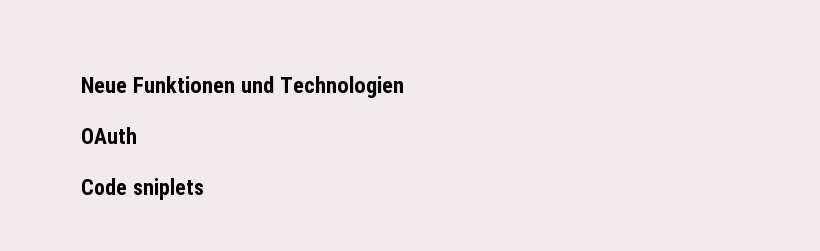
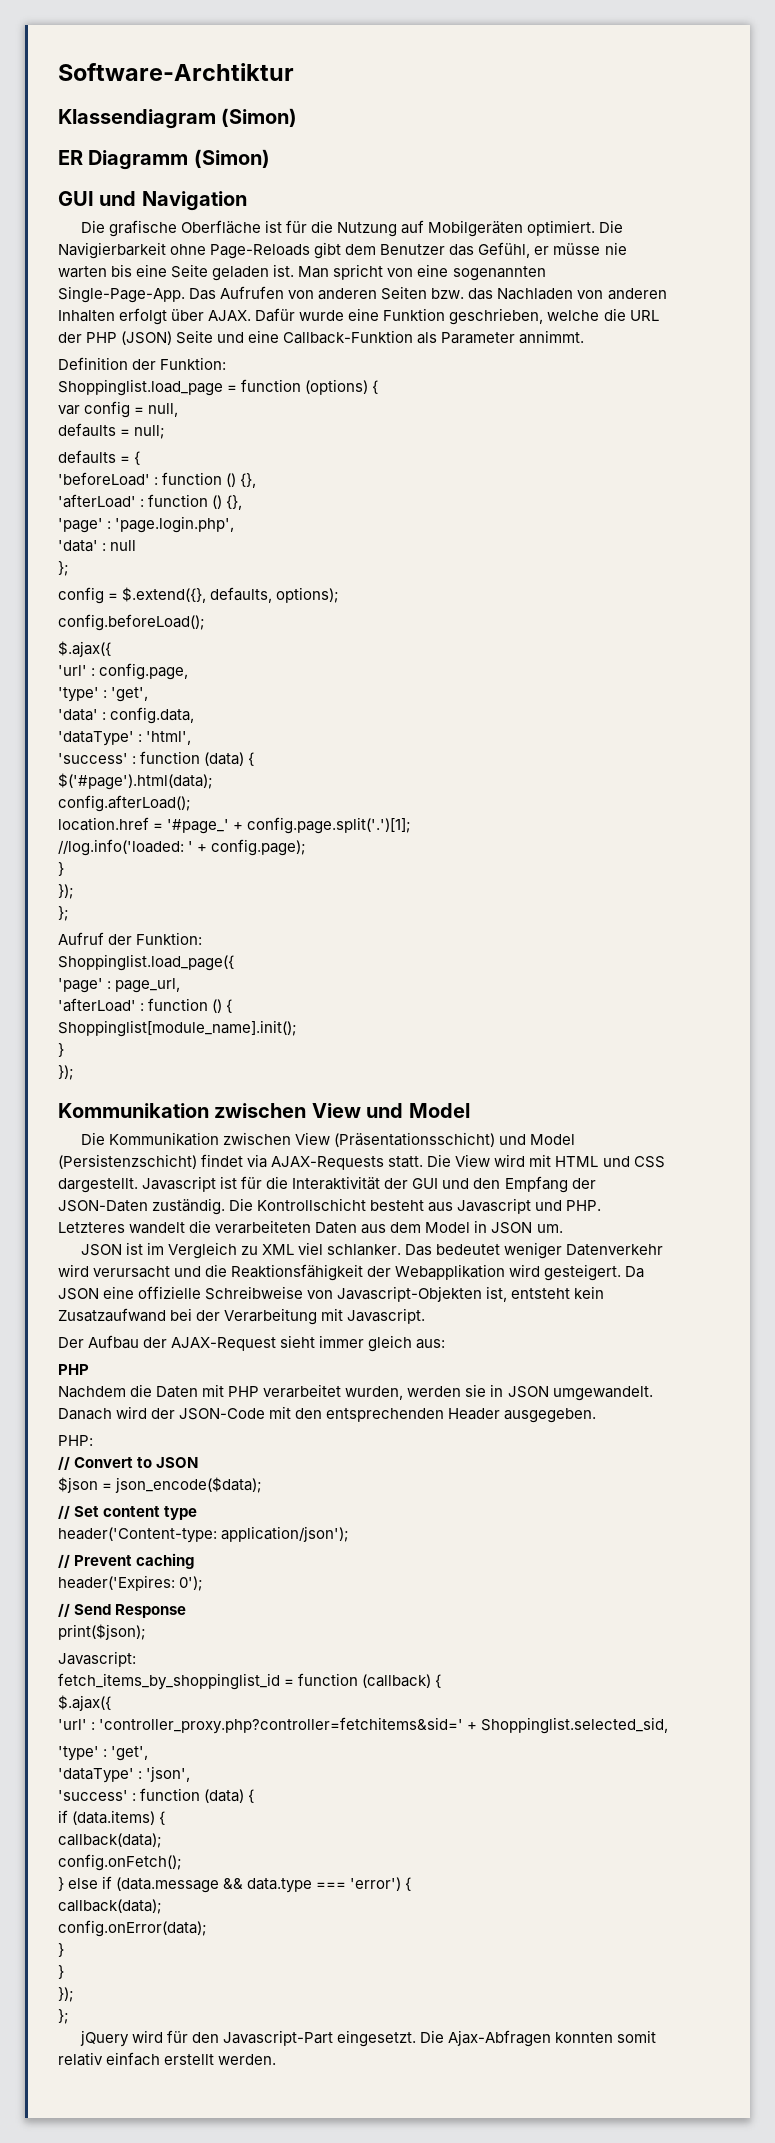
[81,76,405,98] [81,127,137,144] [81,178,204,200] Neue Funktionen und Technologien // OAuth // Code sniplets -> [58,63,294,81] [58,108,298,129] [58,149,270,170] [58,191,247,211] [80,220,624,237] [58,242,627,259] [58,264,546,281] [58,286,667,303] [58,308,659,325] [58,330,585,345] [58,357,227,370] [58,379,379,396] [58,401,179,418] [58,423,166,439] [58,450,141,465] [58,472,257,488] [58,494,243,510] [58,516,235,533] [58,540,137,552] [58,561,69,576] [58,587,340,604] [58,614,205,631] [58,641,111,657] [58,663,189,680] [58,687,149,702] [58,707,195,724] [58,731,192,746] [58,751,255,766] [58,773,213,790] [58,795,191,812] [58,817,412,834] [58,839,307,856] [58,862,64,876] [58,884,74,899] [58,906,69,921] [58,932,203,945] [58,954,234,971] [58,978,181,993] [58,998,233,1013] [58,1020,297,1037] [58,1043,64,1057] [58,1065,74,1080] [58,1103,470,1118] [80,1132,576,1147] [58,1154,665,1170] [58,1176,596,1193] [58,1198,602,1215] [58,1220,563,1234] [80,1242,664,1259] [58,1264,645,1281] [58,1286,605,1302] [58,1308,426,1325] [58,1335,446,1352] [58,1364,89,1375] [58,1384,653,1401] [58,1406,597,1423] [58,1435,93,1446] [58,1456,199,1470] [58,1477,263,1493] [58,1505,198,1520] [58,1526,350,1543] [58,1553,195,1569] [58,1575,204,1591] [58,1603,187,1618] [58,1624,146,1640] [58,1651,136,1667] [58,1673,442,1690] [58,1695,111,1711] [58,1717,669,1734] [58,1746,149,1761] [58,1766,191,1783] [58,1788,255,1803] [58,1810,166,1825] [58,1833,162,1848] [58,1854,182,1871] [58,1876,412,1893] [58,1899,162,1914] [58,1920,207,1937] [58,1943,64,1957] [58,1965,64,1979] [58,1987,74,2002] [58,2009,69,2024] [79,2030,657,2047] [58,2052,277,2066] Software-Archtiktur // Klassendiagram (Simon) // ER Diagramm (Simon) // GUI und Navigation // Die grafische Oberfläche ist für die Nutzung auf Mobilgeräten optimiert. Die Navigierbarkeit ohne Page-Reloads gibt dem Benutzer das Gefühl, er müsse nie warten bis eine Seite geladen ist. Man spricht von eine sogenannten Single-Page-App. Das Aufrufen von anderen Seiten bzw. das Nachladen von anderen Inhalten erfolgt über AJAX. Dafür wurde eine Funktion geschrieben, welche die URL der PHP (JSON) Seite und eine Callback-Funktion als Parameter annimmt. // Definition der Funktion: // Shoppinglist.load_page = function (options) { // var config = null, // defaults = null; // defaults = { // 'beforeLoad' : function () {}, // 'afterLoad' : function () {}, // 'page' : 'page.login.php', // 'data' : null // }; // config = $.extend({}, defaults, options); // config.beforeLoad(); // $.ajax({ // 'url' : config.page, // 'type' : 'get', // 'data' : config.data, // 'dataType' : 'html', // 'success' : function (data) { // $('#page').html(data); // config.afterLoad(); // location.href = '#page_' + config.page.split('.')[1]; // //log.info('loaded: ' + config.page); // } // }); // }; // Aufruf der Funktion: // Shoppinglist.load_page({ // 'page' : page_url, // 'afterLoad' : function () { // Shoppinglist[module_name].init(); // } // }); // Kommunikation zwischen View und Model // Die Kommunikation zwischen View (Präsentationsschicht) und Model (Persistenzschicht) findet via AJAX-Requests statt. Die View wird mit HTML und CSS dargestellt. Javascript ist für die Interaktivität der GUI und den Empfang der JSON-Daten zuständig. Die Kontrollschicht besteht aus Javascript und PHP. Letzteres wandelt die verarbeiteten Daten aus dem Model in JSON um. // JSON ist im Vergleich zu XML viel schlanker. Das bedeutet weniger Datenverkehr wird verursacht und die Reaktionsfähigkeit der Webapplikation wird gesteigert. Da JSON eine offizielle Schreibweise von Javascript-Objekten ist, entsteht kein Zusatzaufwand bei der Verarbeitung mit Javascript. // Der Aufbau der AJAX-Request sieht immer gleich aus: // PHP // Nachdem die Daten mit PHP verarbeitet wurden, werden sie in JSON umgewandelt. Danach wird der JSON-Code mit den entsprechenden Header ausgegeben. // PHP: // // Convert to JSON // $json = json_encode($data); // // Set content type // header('Content-type: application/json'); // // Prevent caching // header('Expires: 0'); // // Send Response // print($json); // Javascript: // fetch_items_by_shoppinglist_id = function (callback) { // $.ajax({ // 'url' : 'controller_proxy.php?controller=fetchitems&sid=' + Shoppinglist.selected_sid, // 'type' : 'get', // 'dataType' : 'json', // 'success' : function (data) { // if (data.items) { // callback(data); // config.onFetch(); // } else if (data.message && data.type === 'error') { // callback(data); // config.onError(data); // } // } // }); // }; // jQuery wird für den Javascript-Part eingesetzt. Die Ajax-Abfragen konnten somit relativ einfach erstellt werden.

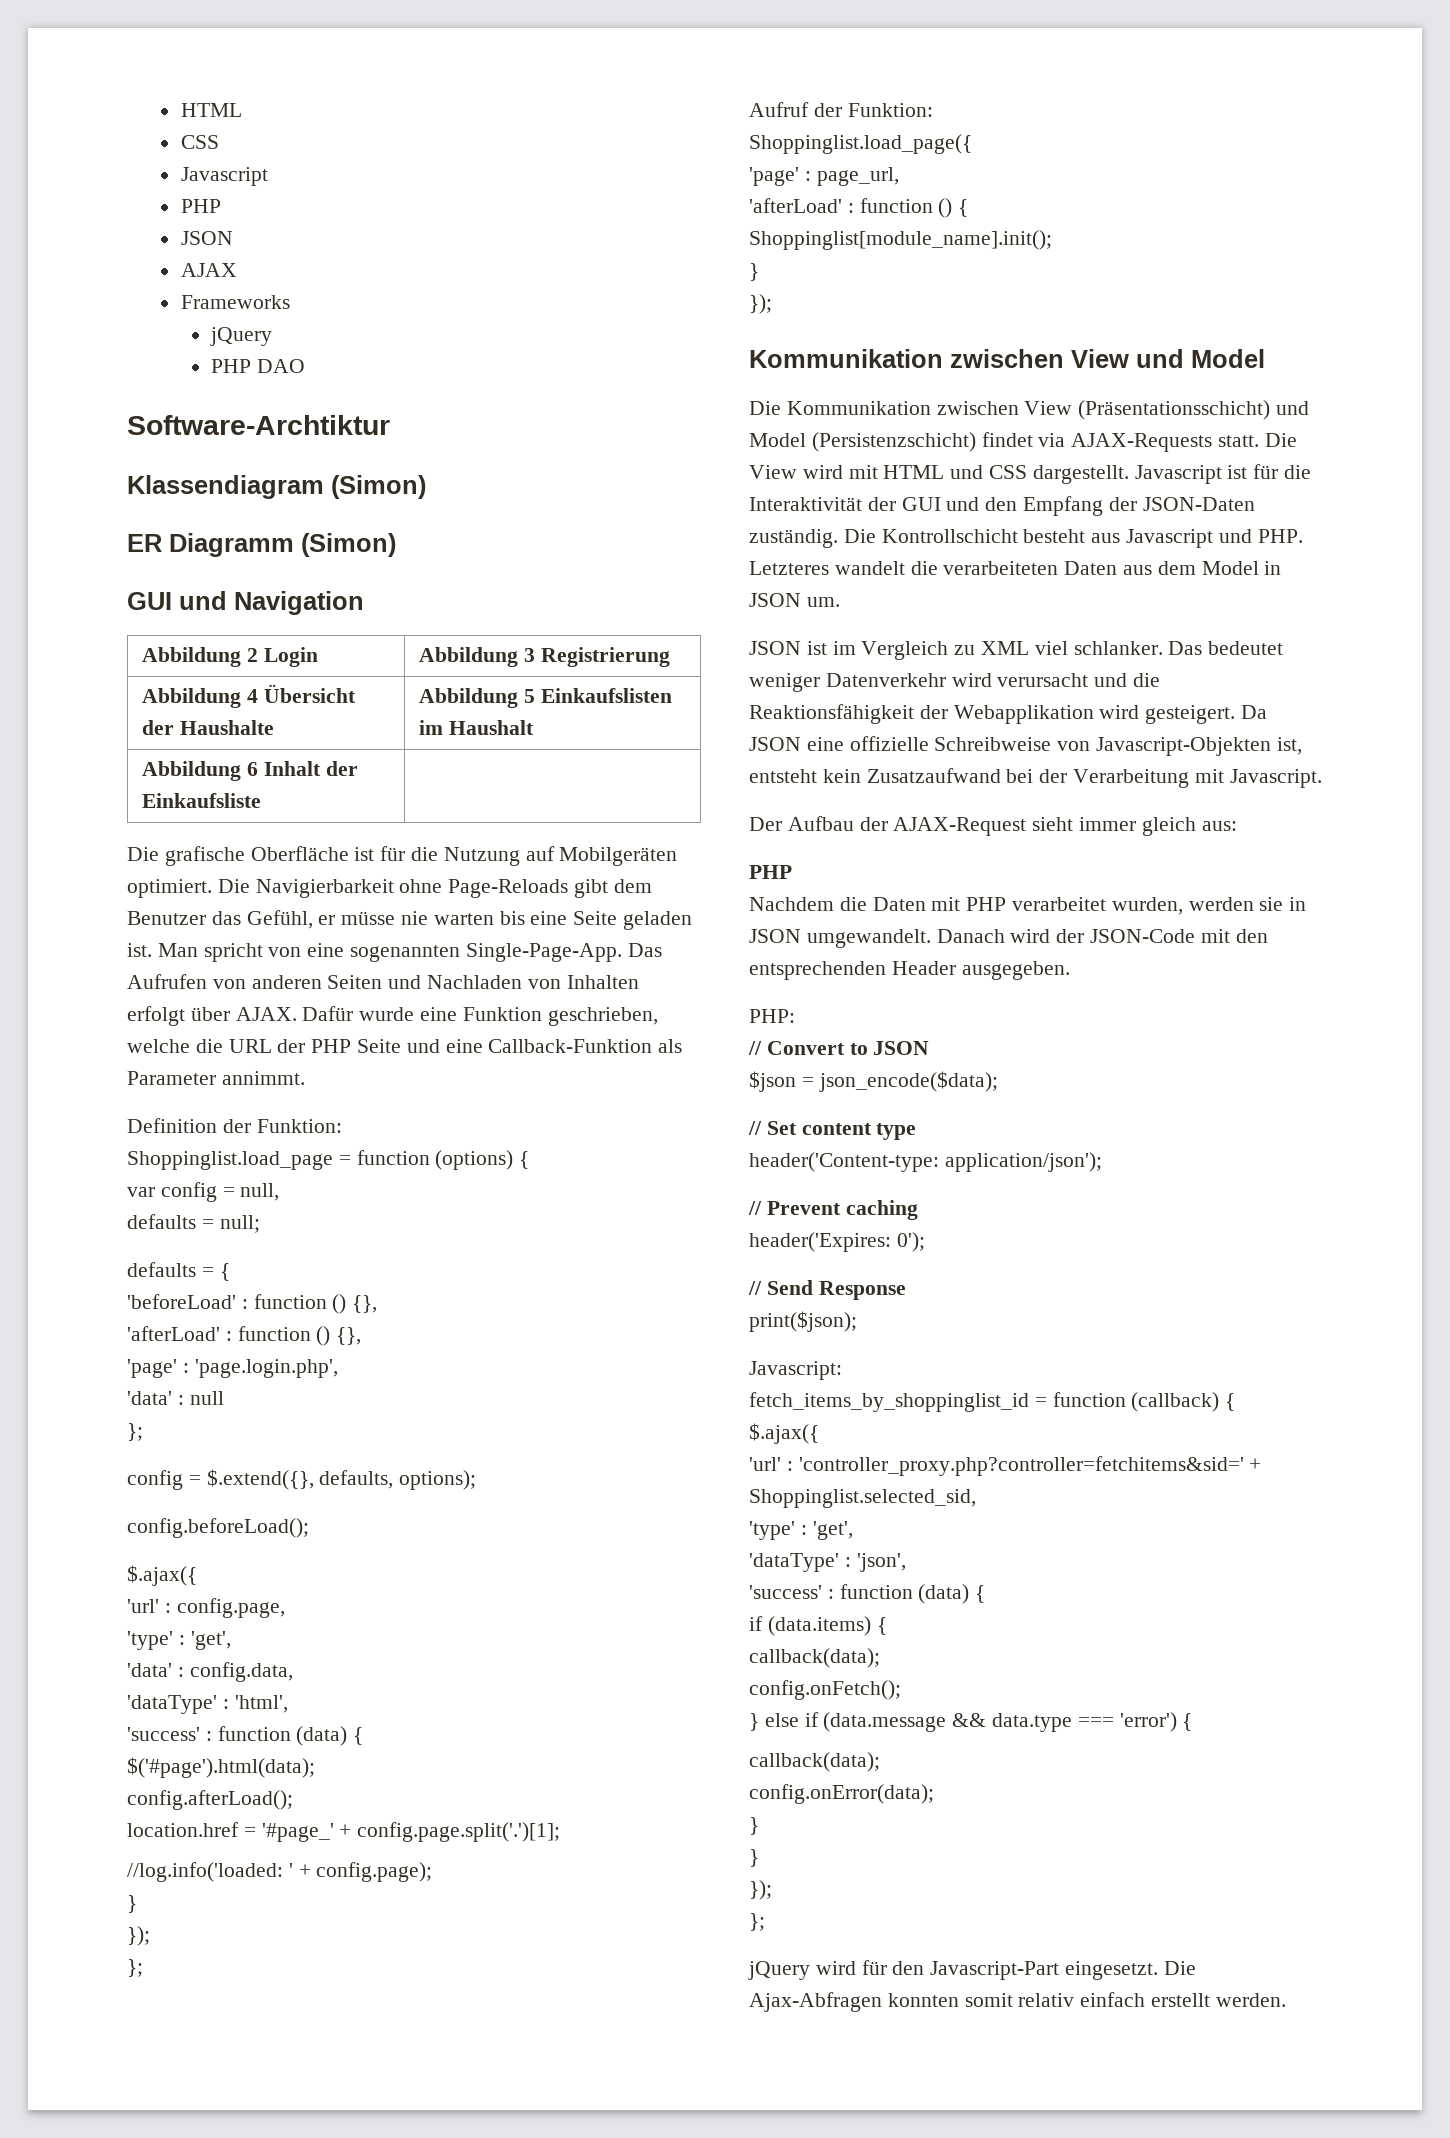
(58, 72) none -> [180,103,242,117] [180,135,219,149] [180,167,268,186] [180,199,221,213] [180,231,233,245] [180,263,237,277] [180,295,290,309] [210,327,273,346] [211,359,305,373] HTML // CSS // Javascript // PHP // JSON // AJAX // Frameworks // jQuery // PHP DAO //
(247, 201) none -> [142,647,318,667] [419,647,670,667] [142,684,356,708] [142,720,274,735] [419,688,672,708] [419,720,534,735] [142,761,358,781] [142,793,262,808] // Abbildung 2 Login | Abbildung 3 Registrierung // Abbildung 4 Übersicht der Haushalte | Abbildung 5 Einkaufslisten im Haushalt // Abbildung 6 Inhalt der Einkaufsliste |
[431,288,494,300] bzw. das -> [388,975,422,989] und
[607,288,667,300] anderen -> (561, 984) none
[121,331,173,345] (JSON) -> (352, 1046) none

